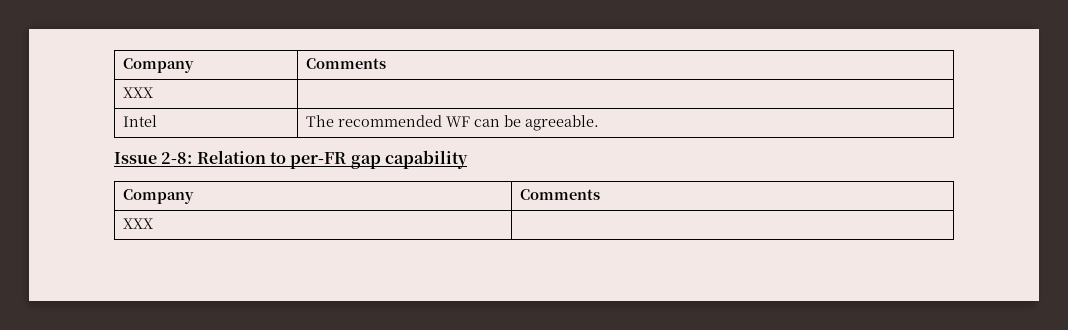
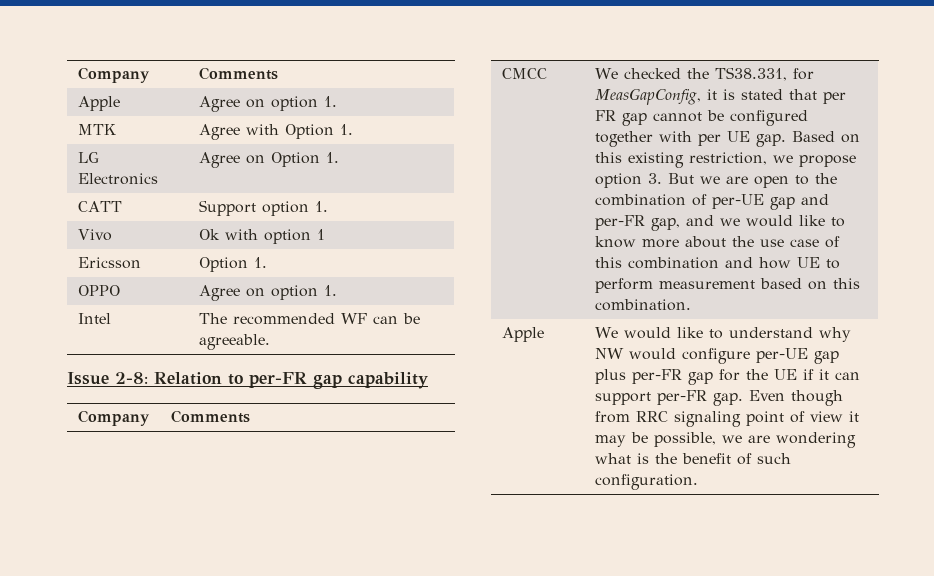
[122,58,194,73] [305,58,386,69] [122,87,153,98] Company | Comments // XXX | -> [77,67,150,83] [198,67,278,80] [77,96,120,111] [198,96,337,112] [77,124,116,135] [198,124,353,140] [77,152,99,163] [77,173,158,185] [198,152,339,168] [77,201,122,212] [198,200,328,216] [77,229,112,241] [198,229,325,244] [77,257,141,269] [198,257,267,272] [77,285,120,296] [198,285,337,301] Company | Comments // Apple | Agree on option 1. // MTK | Agree with Option 1. // LG Electronics | Agree on Option 1. // CATT | Support option 1. // Vivo | Ok with option 1 // Ericsson | Option 1. // OPPO | Agree on option 1.
[122,218,153,229] XXX | -> [501,68,547,79] [594,67,814,81] [594,88,846,105] [594,110,808,126] [594,131,860,147] [594,152,856,168] [594,173,837,188] [594,194,829,210] [594,215,845,231] [594,236,840,248] [594,257,840,269] [594,278,860,293] [594,299,691,311] [501,327,544,342] [594,327,851,342] [594,348,839,364] [594,369,860,385] [594,390,843,406] [594,411,859,427] [594,432,856,448] [594,453,791,465] [594,474,698,490] CMCC | We checked the TS38.331, for MeasGapConfig, it is stated that per FR gap cannot be configured together with per UE gap. Based on this existing restriction, we propose option 3. But we are open to the combination of per-UE gap and per-FR gap, and we would like to know more about the use case of this combination and how UE to perform measurement based on this combination. // Apple | We would like to understand why NW would configure per-UE gap plus per-FR gap for the UE if it can support per-FR gap. Even though from RRC signaling point of view it may be possible, we are wondering what is the benefit of such configuration.

